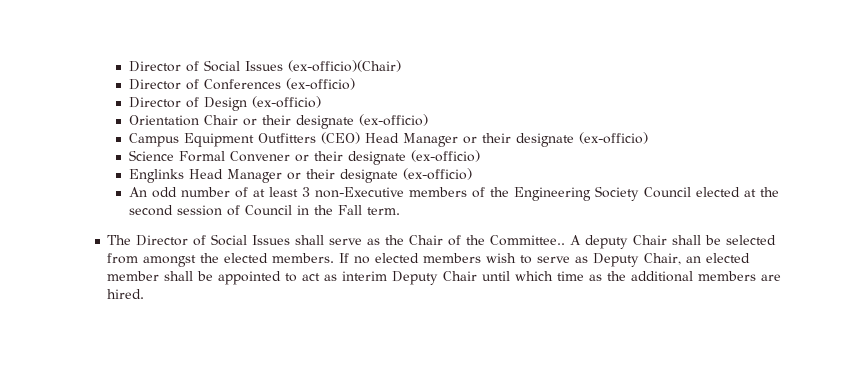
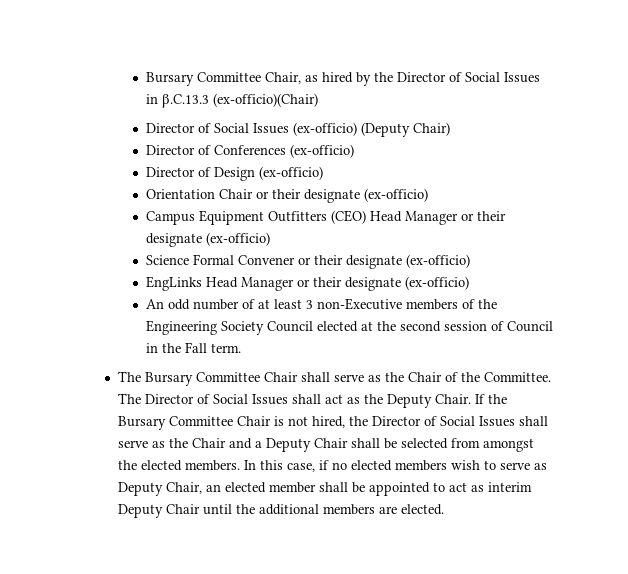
[128,60,283,72] Director of Social Issues -> [146,72,541,86] [146,94,210,108] Bursary Committee Chair, as hired by the Director of Social Issues in β.C.13.3
(401, 66) none -> [146,122,451,137] // Director of Social Issues (ex-officio) (Deputy Chair)
[128,169,184,183] Englinks -> [146,276,203,291] EngLinks
(132, 240) none -> [145,372,552,386] [118,393,508,408] [118,416,369,430] Bursary Committee Chair shall serve as the Chair of the Committee. The Director of Social Issues shall act as the Deputy Chair. If the Bursary Committee Chair is not hired, the
[448,235,629,249] of the Committee.. A deputy -> [229,438,312,452] and a Deputy
[339,253,350,263] If -> [244,460,330,472] In this case, if
[515,271,603,281] which time as -> (233, 509) none
[107,289,145,299] hired. -> [401,504,445,515] elected.

